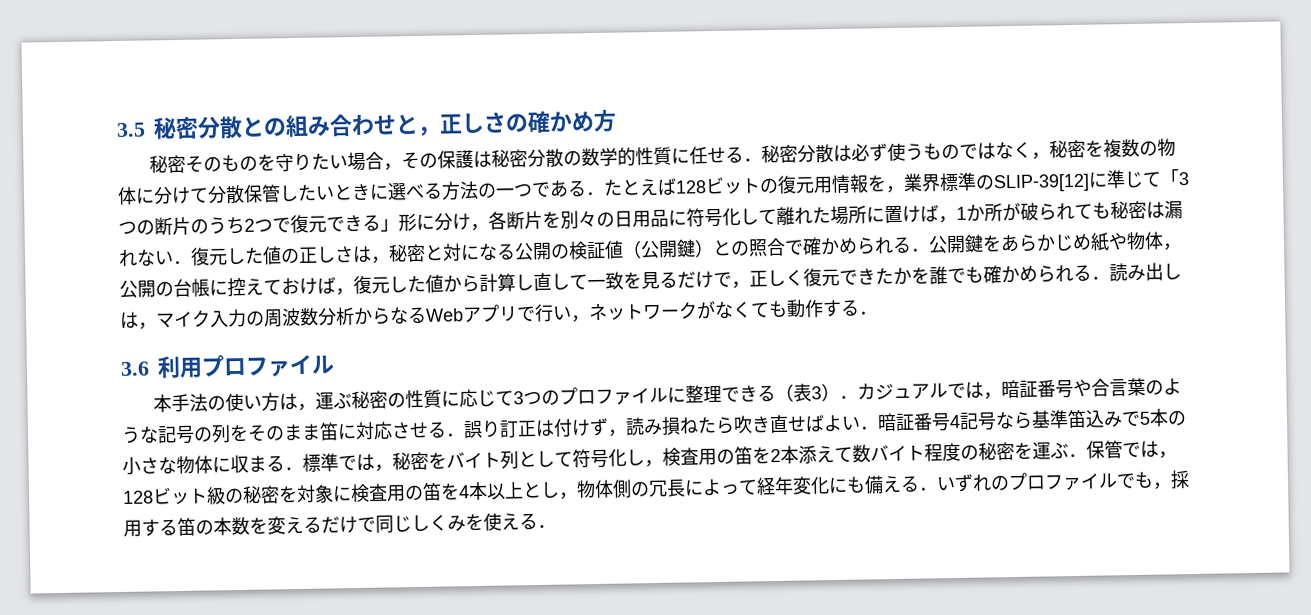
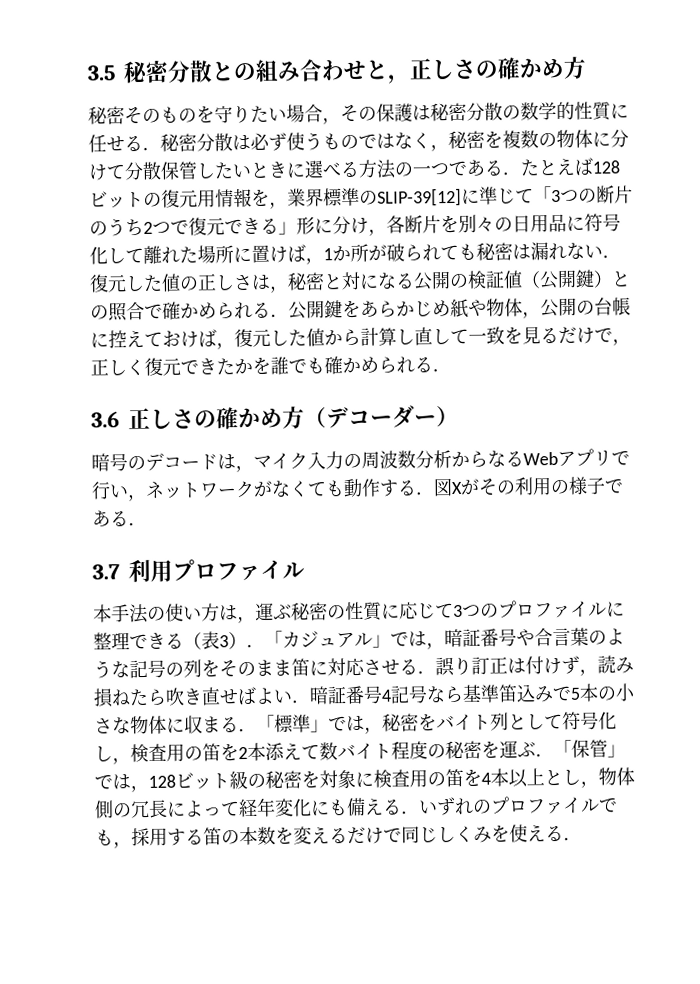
[1109,262,1182,282] 読み出し -> [91,405,459,430] [91,452,218,472] // 3.6正しさの確かめ方（デコーダー） // 暗号のデコード
[120,361,150,376] // 3.6 -> [433,476,624,497] [92,510,147,527] [92,564,120,580] 図Xがその利用の様子である． // 3.7
(859, 397) none -> [264,630,283,647] 「
(949, 390) none -> [372,634,391,648] 」
[302,453,339,472] 標準 -> [256,714,329,733] 「標準」
[1086,440,1123,459] 保管 -> [553,739,626,758] 「保管」

